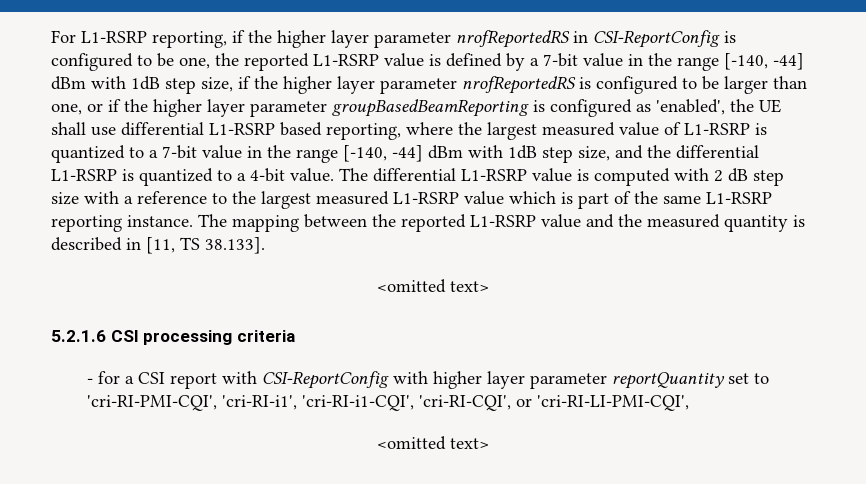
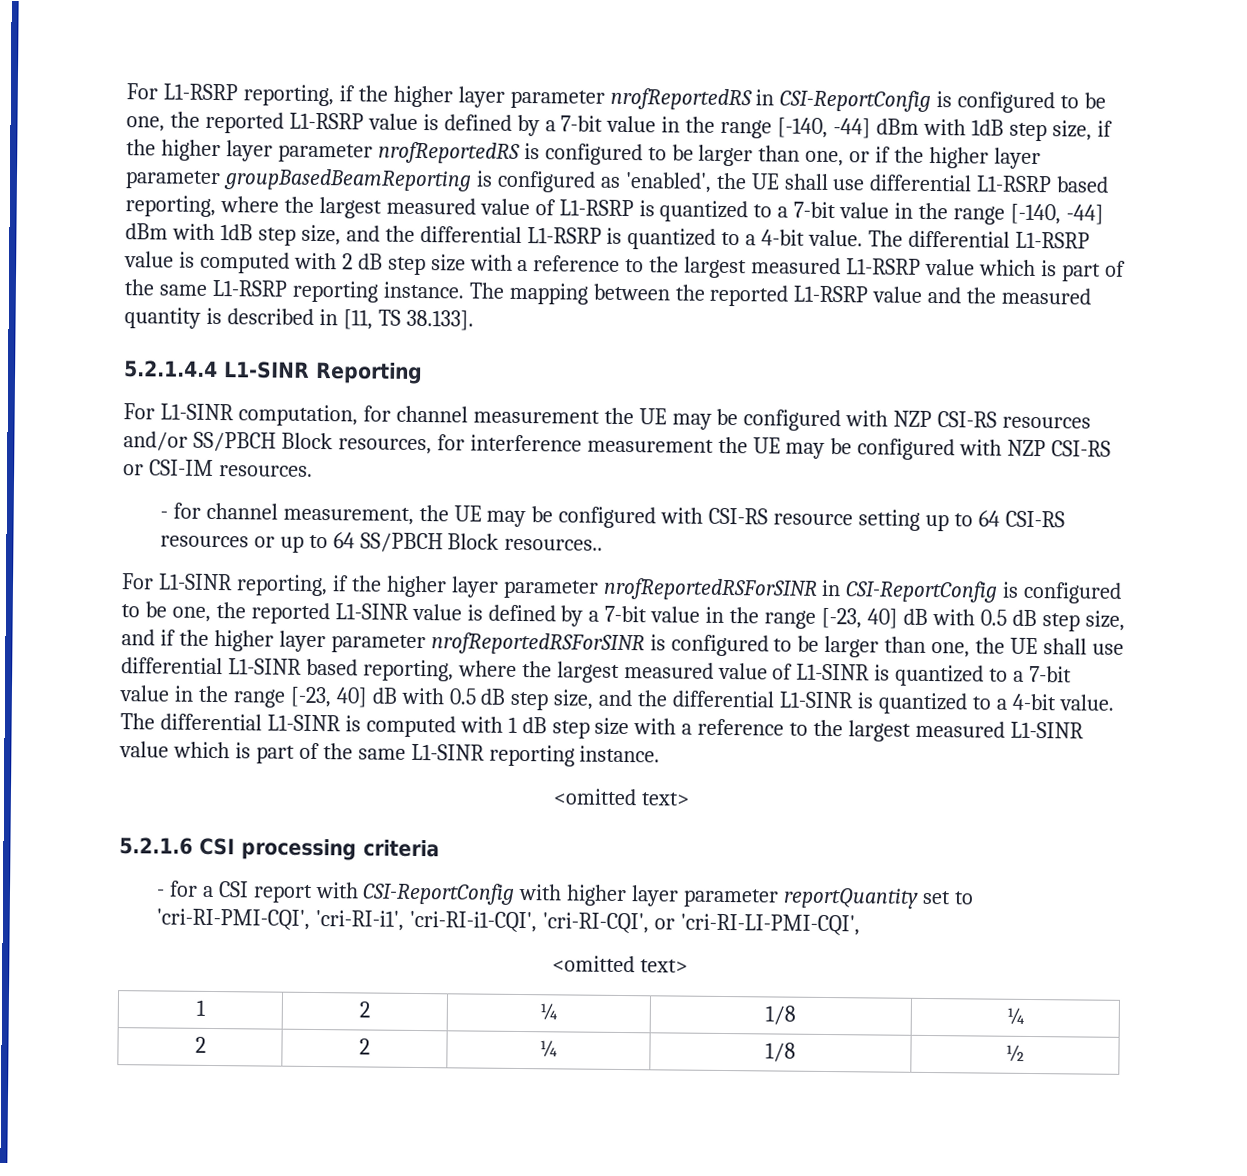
(265, 245) none -> [124,360,423,385] [123,403,1092,432] [123,431,1112,461] [123,459,313,477] [159,502,1065,532] [159,532,604,553] [121,573,1123,604] [121,601,1125,632] [121,629,1124,658] [121,657,1073,687] [119,685,1114,715] [120,713,1084,742] [119,741,661,767] // 5.2.1.4.4 L1-SINR Reporting // For L1-SINR computation, for channel measurement the UE may be configured with NZP CSI-RS resources and/or SS/PBCH Block resources, for interference measurement the UE may be configured with NZP CSI-RS or CSI-IM resources. // - for channel measurement, the UE may be configured with CSI-RS resource setting up to 64 CSI-RS resources or up to 64 SS/PBCH Block resources.. // For L1-SINR reporting, if the higher layer parameter nrofReportedRSForSINR in CSI-ReportConfig is configured to be one, the reported L1-SINR value is defined by a 7-bit value in the range [-23, 40] dB with 0.5 dB step size, and if the higher layer parameter nrofReportedRSForSINR is configured to be larger than one, the UE shall use differential L1-SINR based reporting, where the largest measured value of L1-SINR is quantized to a 7-bit value in the range [-23, 40] dB with 0.5 dB step size, and the differential L1-SINR is quantized to a 4-bit value. The differential L1-SINR is computed with 1 dB step size with a reference to the largest measured L1-SINR value which is part of the same L1-SINR reporting instance.
(489, 443) none -> [195,999,206,1016] [359,1001,370,1018] [539,1003,558,1021] [765,1005,796,1025] [1005,1007,1025,1025] [194,1036,206,1053] [359,1038,370,1055] [539,1040,558,1058] [765,1042,796,1062] [1005,1044,1025,1062] // 1 | 2 | ¼ | 1/8 | ¼ // 2 | 2 | ¼ | 1/8 | ½

